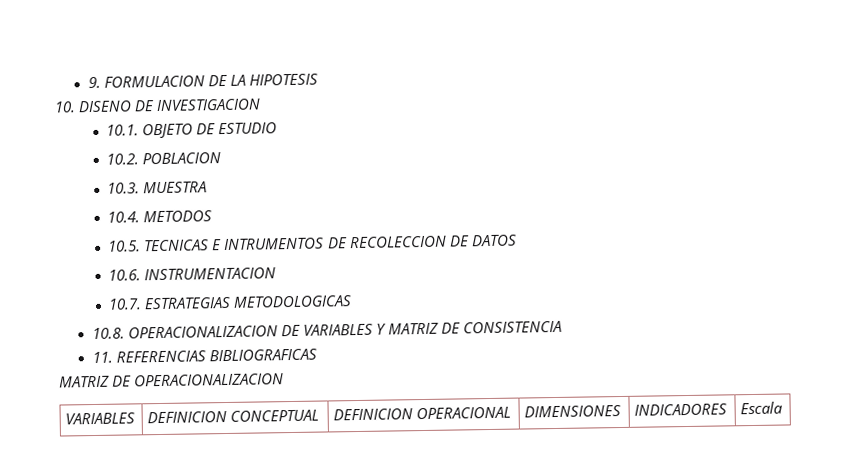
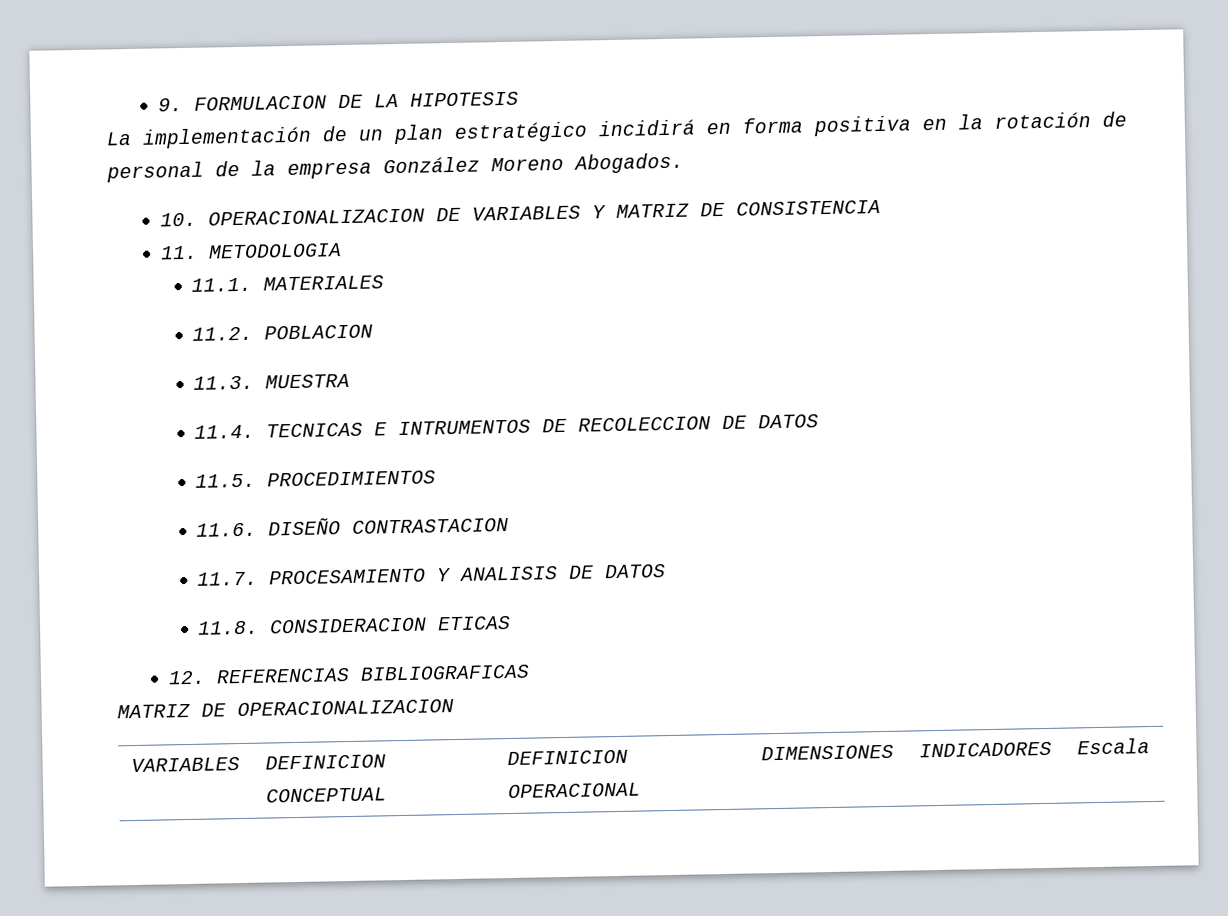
[54,98,262,113] [106,122,278,139] [106,152,222,165] [107,181,208,194] [107,210,213,223] [108,234,517,252] [108,267,277,281] [108,295,353,310] [91,327,125,340] 10. DISENO DE INVESTIGACION // 10.1. OBJETO DE ESTUDIO // 10.2. POBLACION // 10.3. MUESTRA // 10.4. METODOS // 10.5. TECNICAS E INTRUMENTOS DE RECOLECCION DE DATOS // 10.6. INSTRUMENTACION // 10.7. ESTRATEGIAS METODOLOGICAS // 10.8. -> [106,111,1127,149] [106,152,684,183] [159,212,197,227] La implementación de un plan estratégico incidirá en forma positiva en la rotación de personal de la empresa González Moreno Abogados. // 10.
(113, 357) none -> [207,243,342,259] [191,275,385,292] [192,324,374,341] [193,373,351,390] [194,414,820,439] [195,470,437,488] [196,517,510,537] [197,564,667,586] [197,615,512,635] [167,670,206,685] METODOLOGIA // 11.1. MATERIALES // 11.2. POBLACION // 11.3. MUESTRA // 11.4. TECNICAS E INTRUMENTOS DE RECOLECCION DE DATOS // 11.5. PROCEDIMIENTOS // 11.6. DISEÑO CONTRASTACION // 11.7. PROCESAMIENTO Y ANALISIS DE DATOS // 11.8. CONSIDERACION ETICAS // 12.

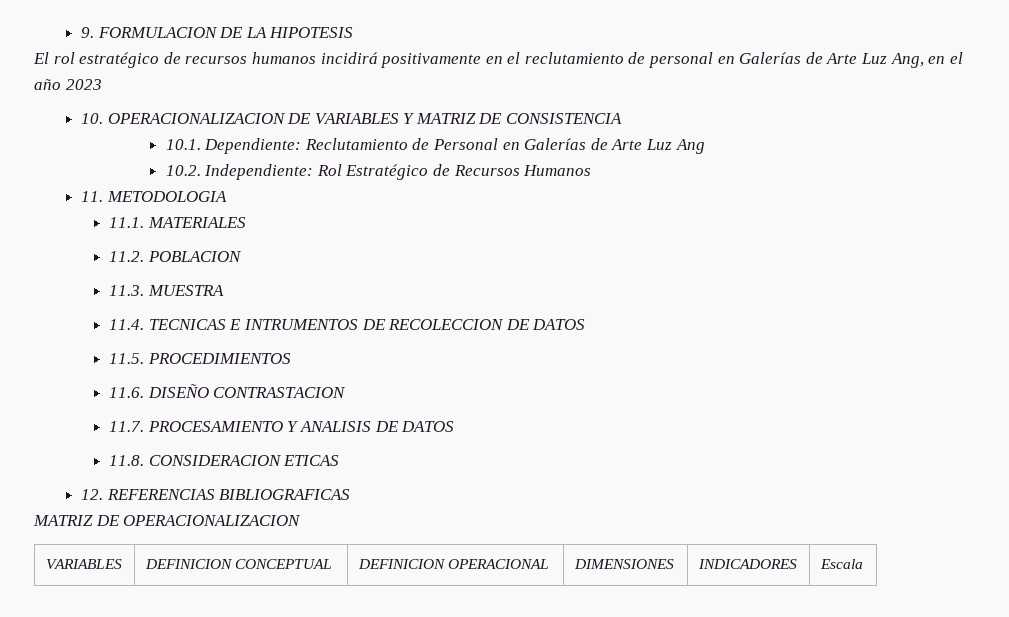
[106,111,1127,149] [106,152,684,183] La implementación de un plan estratégico incidirá en forma positiva en la rotación de personal de la empresa González Moreno Abogados. -> [33,52,963,68] [34,79,102,90] El rol estratégico de recursos humanos incidirá positivamente en el reclutamiento de personal en Galerías de Arte Luz Ang, en el año 2023
(881, 207) none -> [165,138,705,154] [165,164,592,180] // 10.1. Dependiente: Reclutamiento de Personal en Galerías de Arte Luz Ang // 10.2. Independiente: Rol Estratégico de Recursos Humanos

